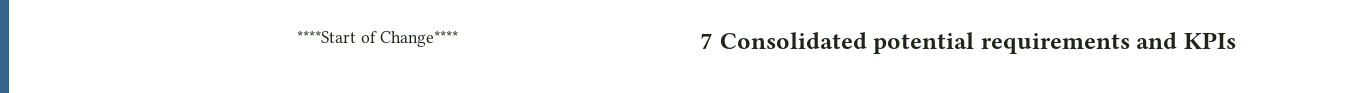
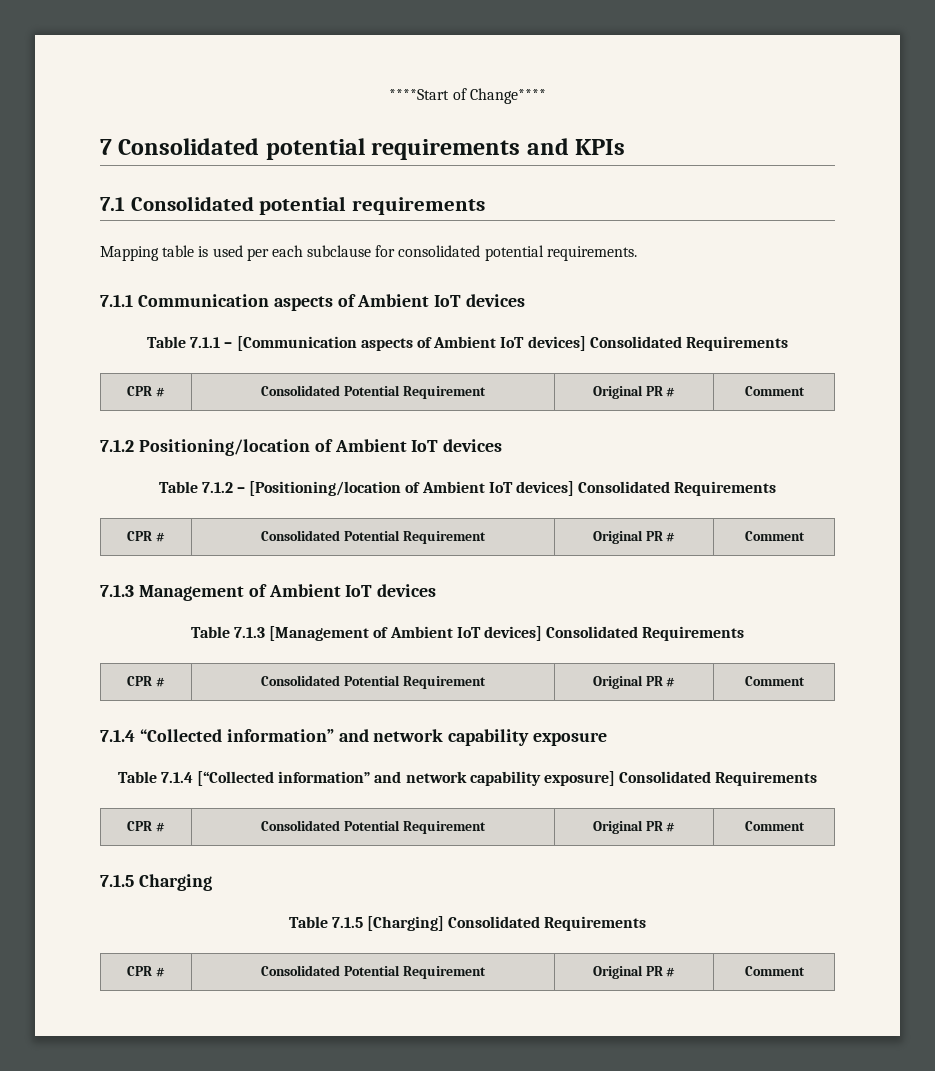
(1237, 40) none -> [100,196,486,215] [100,245,637,261] [100,294,526,311] [147,336,788,351] [127,386,165,397] [261,385,486,399] [592,385,676,399] [744,386,805,396] [100,439,503,456] [158,481,777,496] [127,531,165,542] [261,530,486,544] [592,530,676,544] [744,531,805,541] [100,584,437,601] [190,626,745,641] [127,676,165,687] [261,675,486,689] [592,675,676,689] [744,676,805,686] [100,729,608,746] [117,771,818,786] [127,821,165,832] [261,820,486,834] [592,820,676,834] [744,821,805,831] [100,874,212,891] [288,916,647,931] [127,966,165,977] [261,965,486,979] [592,965,676,979] [744,966,805,976] // 7.1 Consolidated potential requirements // Mapping table is used per each subclause for consolidated potential requirements. // 7.1.1 Communication aspects of Ambient IoT devices // Table 7.1.1 – [Communication aspects of Ambient IoT devices] Consolidated Requirements // CPR # | Consolidated Potential Requirement | Original PR # | Comment // 7.1.2 Positioning/location of Ambient IoT devices // Table 7.1.2 – [Positioning/location of Ambient IoT devices] Consolidated Requirements // CPR # | Consolidated Potential Requirement | Original PR # | Comment // 7.1.3 Management of Ambient IoT devices // Table 7.1.3 [Management of Ambient IoT devices] Consolidated Requirements // CPR # | Consolidated Potential Requirement | Original PR # | Comment // 7.1.4 “Collected information” and network capability exposure // Table 7.1.4 [“Collected information” and network capability exposure] Consolidated Requirements // CPR # | Consolidated Potential Requirement | Original PR # | Comment // 7.1.5 Charging // Table 7.1.5 [Charging] Consolidated Requirements // CPR # | Consolidated Potential Requirement | Original PR # | Comment

